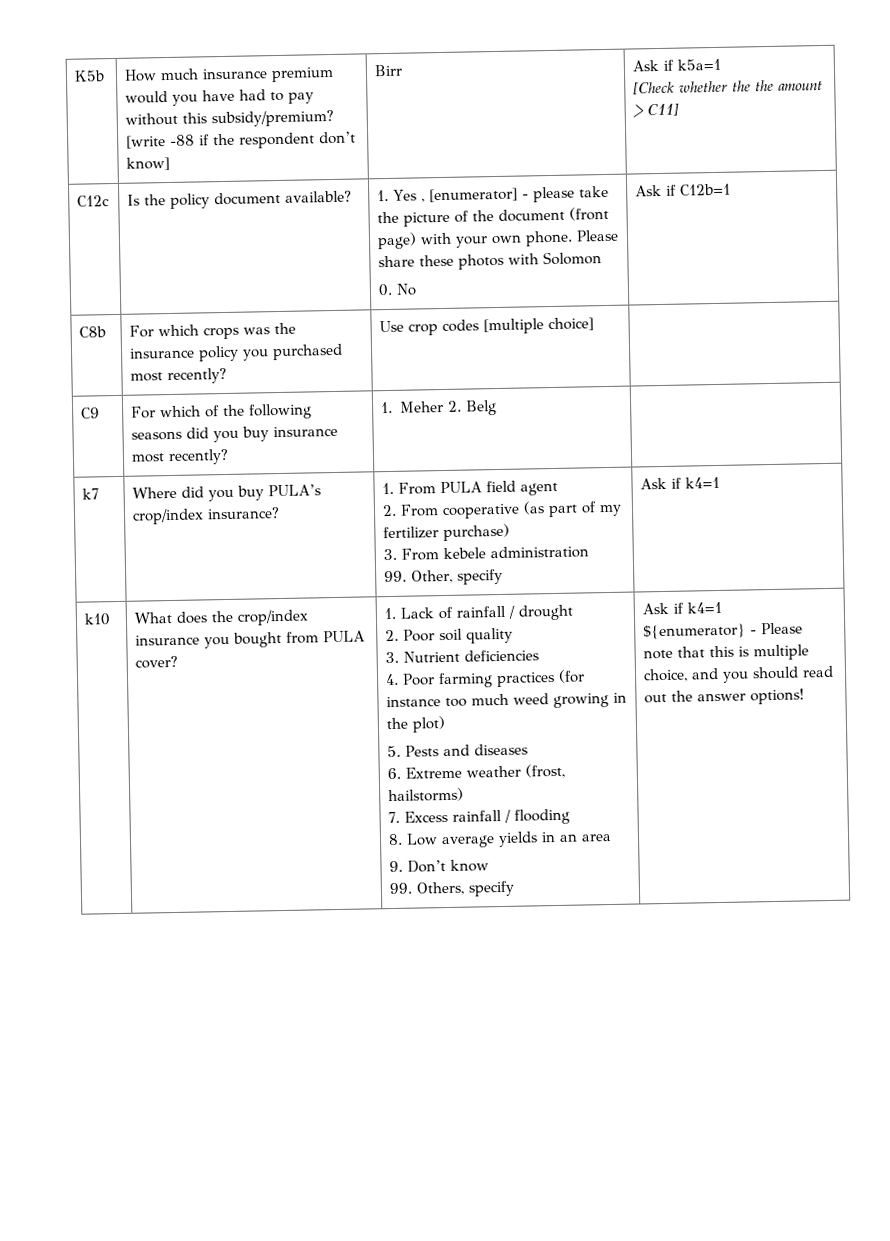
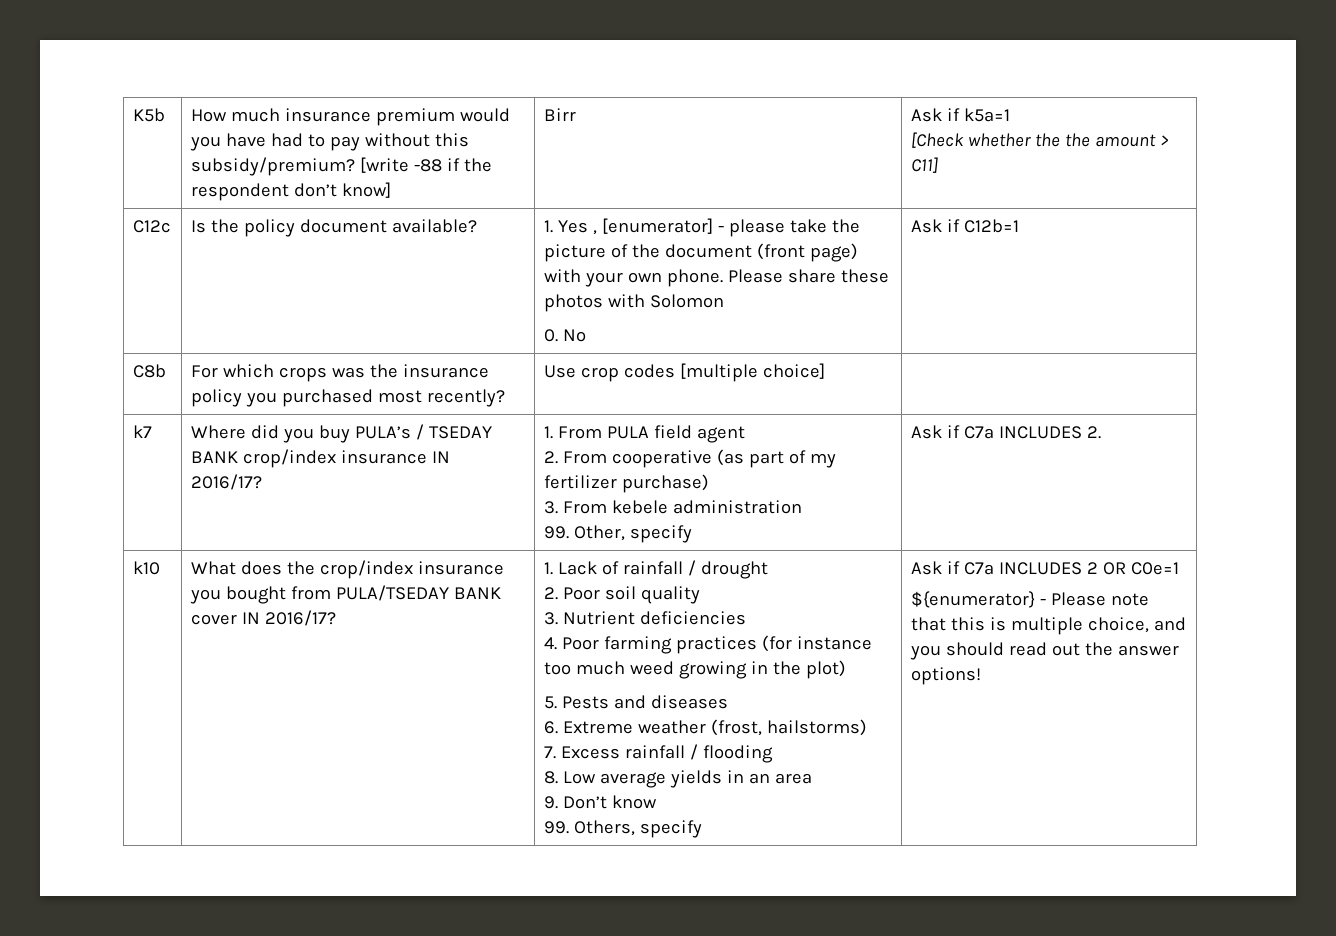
[81,407,101,419] [131,403,313,420] [131,425,339,443] [131,448,230,466] [380,400,497,416] // C9 | For which of the following seasons did you buy insurance most recently? | 1. Meher 2. Belg | -> (825, 371) none
[132,507,281,525] crop/index insurance? -> [415,424,492,440] [190,449,450,468] [190,474,262,490] / TSEDAY BANK crop/index insurance IN 2016/17?
[685,476,721,489] k4=1 -> [963,426,1101,439] C7a INCLUDES 2.
[323,630,366,643] [135,655,179,669] PULA cover? -> [335,585,501,601] [190,610,336,626] PULA/TSEDAY BANK cover IN 2016/17?
[687,601,723,614] k4=1 -> [963,562,1179,575] C7a INCLUDES 2 OR C0e=1

